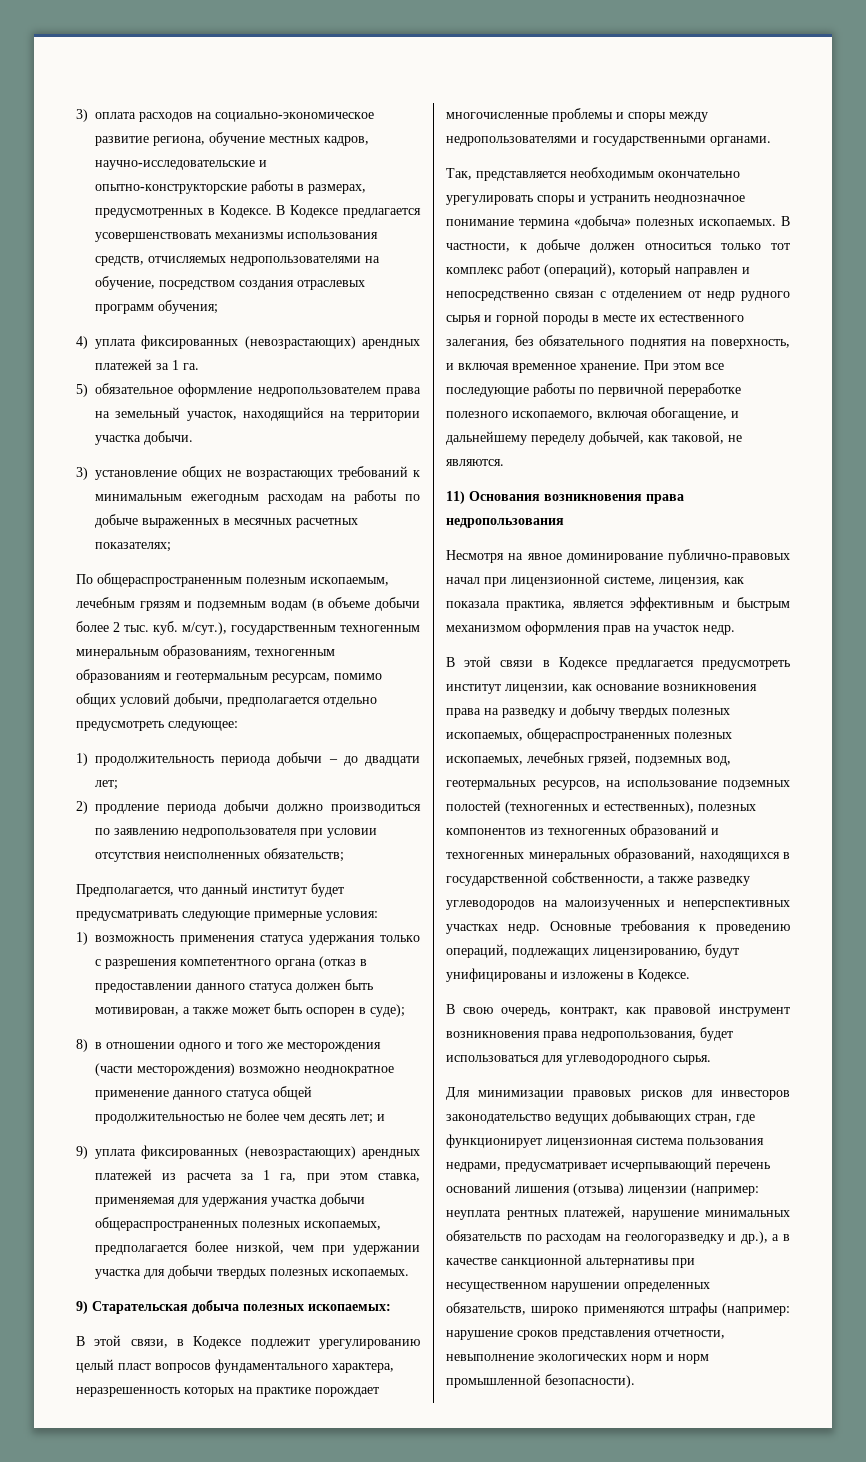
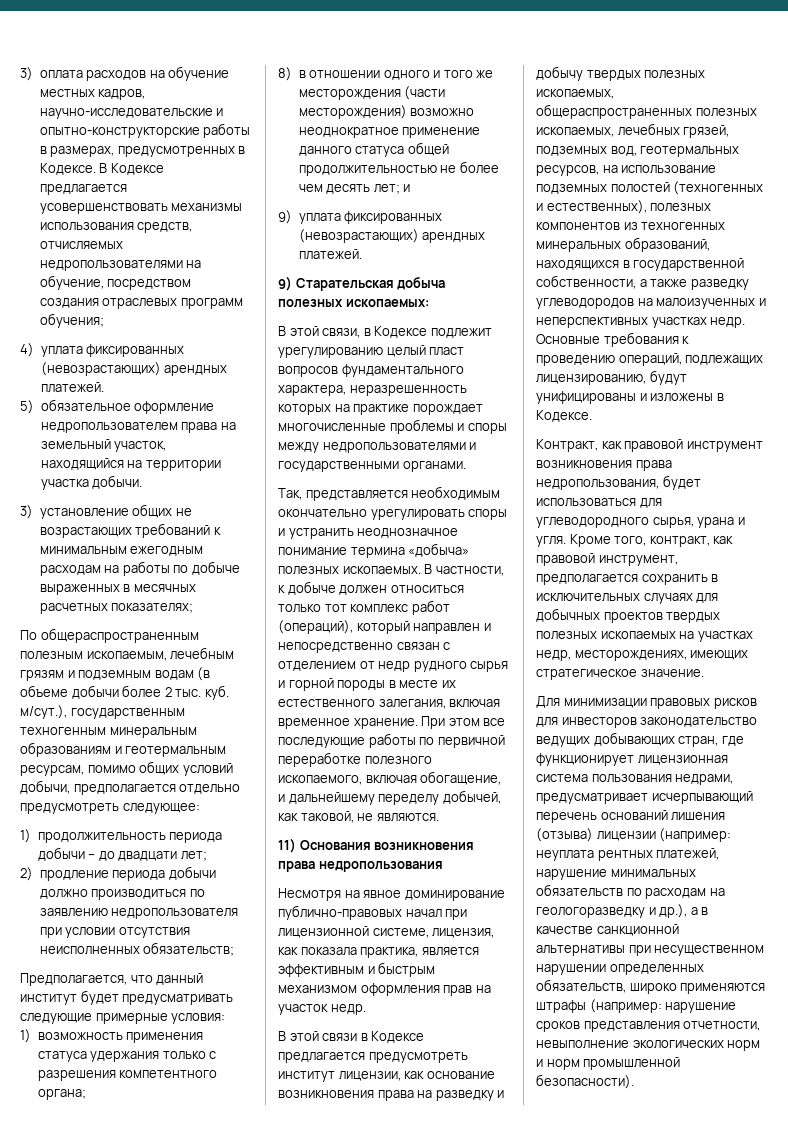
[215,112,374,122] [95,136,205,146] социально-экономическое развитие региона, -> (165, 74) none
[95,359,199,370] платежей за 1 га. -> [40,382,104,393] платежей.
[163,645,335,659] образованиям, техногенным -> (197, 732) none
[275,956,367,969] [95,979,373,993] [95,1003,405,1017] органа (отказ в предоставлении данного статуса должен быть мотивирован, а также может быть оспорен в суде); -> [37,1089,86,1100] органа;
[95,1169,420,1183] [95,1193,365,1207] [95,1217,381,1231] [95,1241,420,1255] [95,1265,409,1279] платежей из расчета за 1 га, при этом ставка, применяемая для удержания участка добычи общераспространенных полезных ископаемых, предполагается более низкой, чем при удержании участка для добычи твердых полезных ископаемых. -> [298,249,362,260] платежей.
[514,335,790,349] [446,363,454,370] без обязательного поднятия на поверхность, и -> (446, 704) none
[630,824,719,838] [446,852,524,859] образований и техногенных -> (726, 226) none
[446,1004,618,1017] В свою очередь, контракт, -> [536,439,598,452] Контракт,
[673,1055,711,1065] сырья. -> [652,517,745,528] [536,534,734,547] [536,553,678,566] [536,574,719,585] [536,593,719,604] [536,608,721,623] [536,631,753,642] [536,650,749,661] [536,669,704,680] сырья, урана и угля. Кроме того, контракт, как правовой инструмент, предполагается сохранить в исключительных случаях для добычных проектов твердых полезных ископаемых на участках недр, месторождениях, имеющих стратегическое значение.

